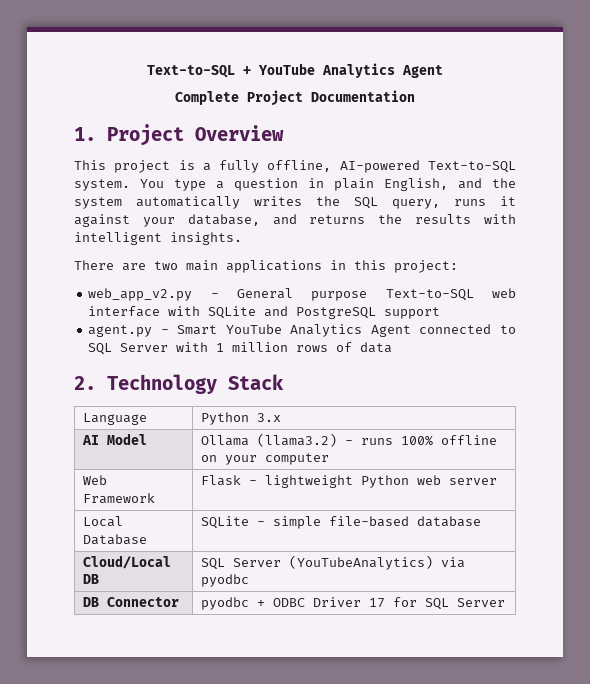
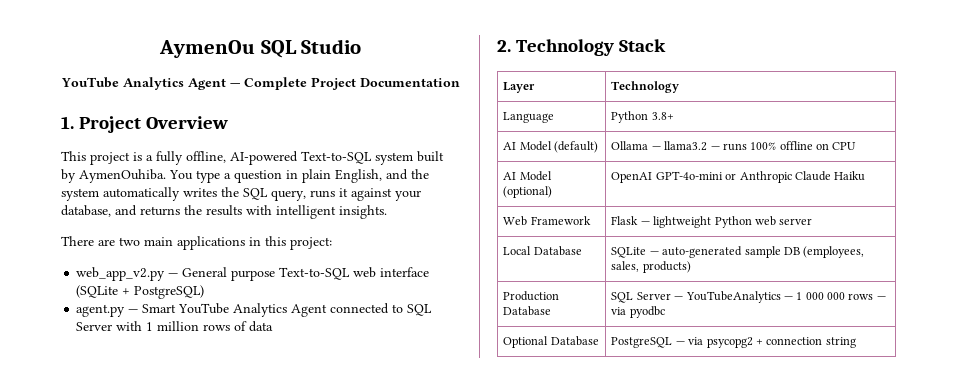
[147,63,443,78] Text-to-SQL + YouTube Analytics Agent // -> [158,39,362,58] [60,77,240,90] AymenOu SQL Studio // YouTube Analytics Agent —
[74,179,130,191] system. -> [375,151,444,165] [61,169,166,183] system built by AymenOuhiba.
[210,293,219,298] - -> [168,273,179,277] —
[168,306,441,319] with SQLite and PostgreSQL support -> [76,285,205,299] (SQLite + PostgreSQL)
[160,329,169,334] - -> [128,309,139,313] —
(284, 382) none -> [503,82,536,93] [611,81,680,93] // Layer | Technology
[256,413,281,422] [81,433,147,445] 3.x // AI Model -> [651,112,674,120] [503,141,599,153] 3.8+ // AI Model (default)
[256,433,353,447] (llama3.2) - -> [651,141,720,151] — llama3.2 —
[224,453,329,465] your computer -> [832,142,857,150] [503,171,552,181] [503,186,553,198] [611,171,866,183] CPU // AI Model (optional) | OpenAI GPT-4o-mini or Anthropic Claude Haiku
[248,480,257,485] - -> [640,221,650,225] —
[256,516,481,529] [82,555,171,569] [82,574,99,584] [200,555,465,570] [200,574,249,587] [82,597,179,607] [200,597,505,610] - simple file-based database // Cloud/Local DB | SQL Server (YouTubeAnalytics) via pyodbc // DB Connector | pyodbc + ODBC Driver 17 for SQL Server -> [649,246,865,258] [611,261,691,273] [503,291,560,301] [503,306,552,316] [611,291,886,303] [611,306,665,318] [503,336,599,348] [611,337,856,348] — auto-generated sample DB (employees, sales, products) // Production Database | SQL Server — YouTubeAnalytics — 1 000 000 rows — via pyodbc // Optional Database | PostgreSQL — via psycopg2 + connection string

